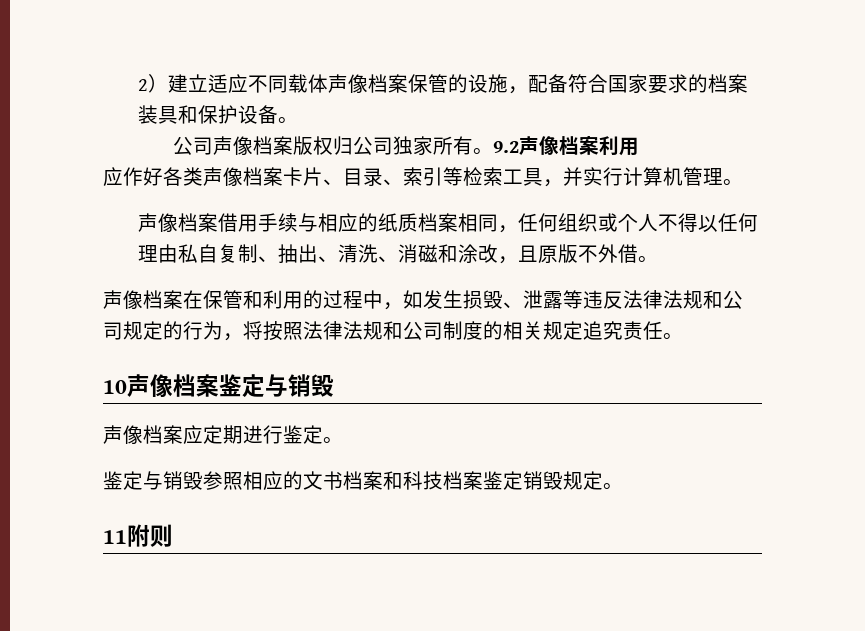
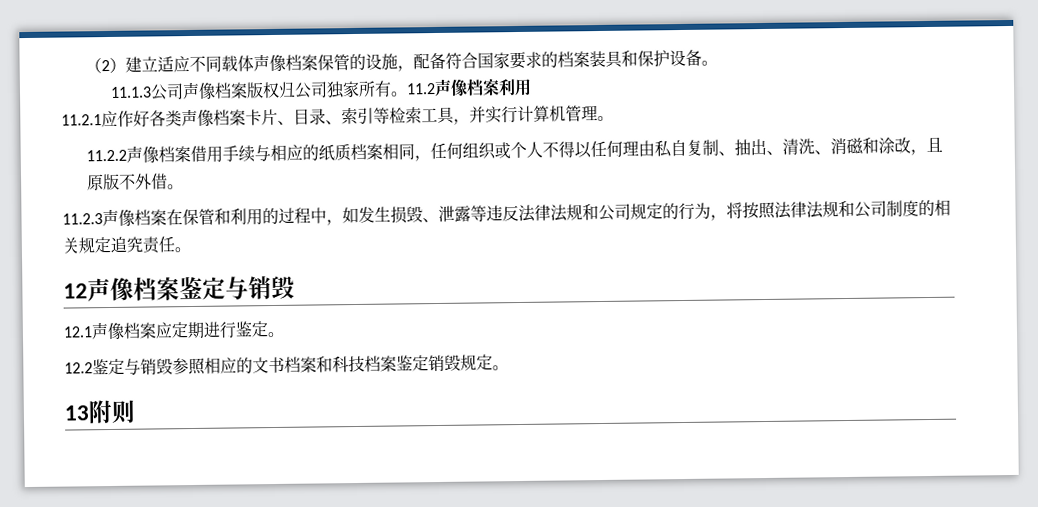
(137, 85) none -> [85,58,103,74] （
(298, 120) none -> [110,86,153,98] 11.1.3
[492,141,519,153] 9.2 -> [406,83,437,95] 11.2
(639, 146) none -> [61,114,102,126] 11.2.1
(743, 182) none -> [86,149,128,162] 11.2.2
(658, 259) none -> [62,213,103,225] 11.2.3
[103,380,127,394] 10 -> [63,283,88,299] 12
(334, 385) none -> [63,326,92,338] 12.1
(343, 440) none -> [64,362,93,374] 12.2
[103,530,127,544] 11 -> [64,405,90,421] 13

